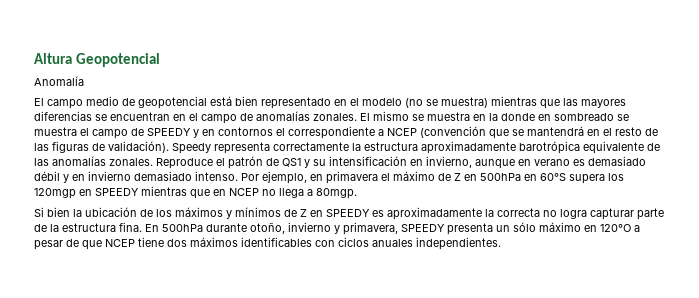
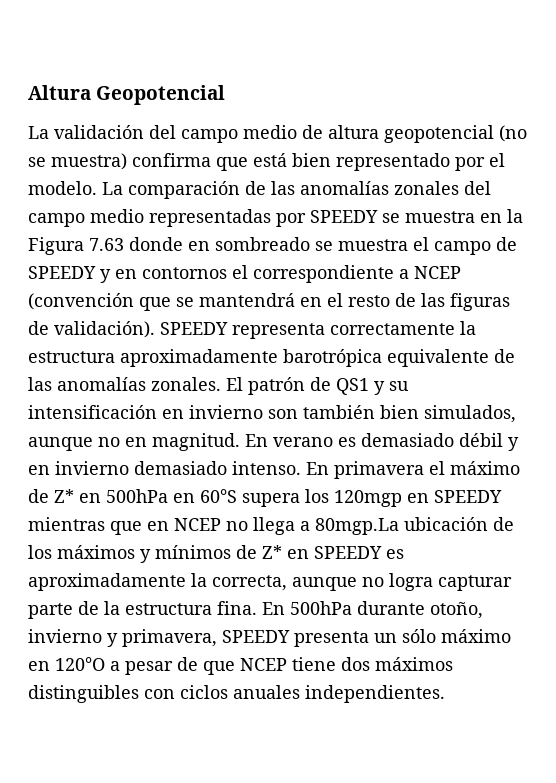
[34,76,84,86] [34,96,626,109] [34,111,409,124] Anomalía // El campo medio de geopotencial está bien representado en el modelo (no se muestra) mientras que las mayores diferencias se encuentran en el campo de anomalías zonales. El mismo -> [28,125,527,143] [28,153,505,171] [28,181,491,199] [28,209,378,227] La validación del campo medio de altura geopotencial (no se muestra) confirma que está bien representado por el modelo. La comparación de las anomalías zonales del campo medio representadas por SPEEDY
(498, 117) none -> [28,237,124,255] Figura 7.63
[172,143,211,154] Speedy -> [160,322,228,335] SPEEDY
[156,158,225,169] Reproduce el -> [226,377,243,391] El
[426,156,531,169] invierno, aunque en -> [189,405,516,423] [28,433,268,451] invierno son también bien simulados, aunque no en magnitud. En
[241,171,323,184] Por ejemplo, en -> [306,462,329,475] En
[454,173,461,181] Z -> [54,489,74,503] Z*
[316,188,357,199] [34,207,82,217] 80mgp. // Si bien la -> [315,518,399,535] 80mgp.La
[300,209,307,217] Z -> [262,545,282,559] Z*
[497,208,540,217] correcta -> [212,575,357,591] correcta, aunque
[241,237,312,247] identificables -> [28,685,139,703] distinguibles

